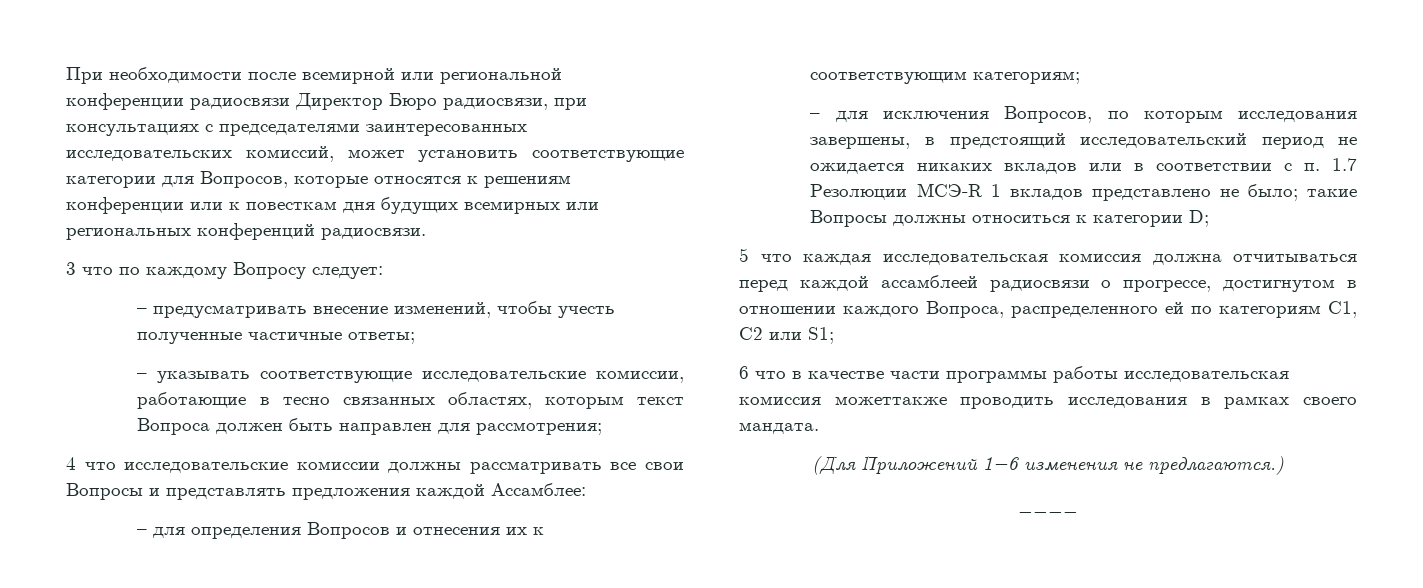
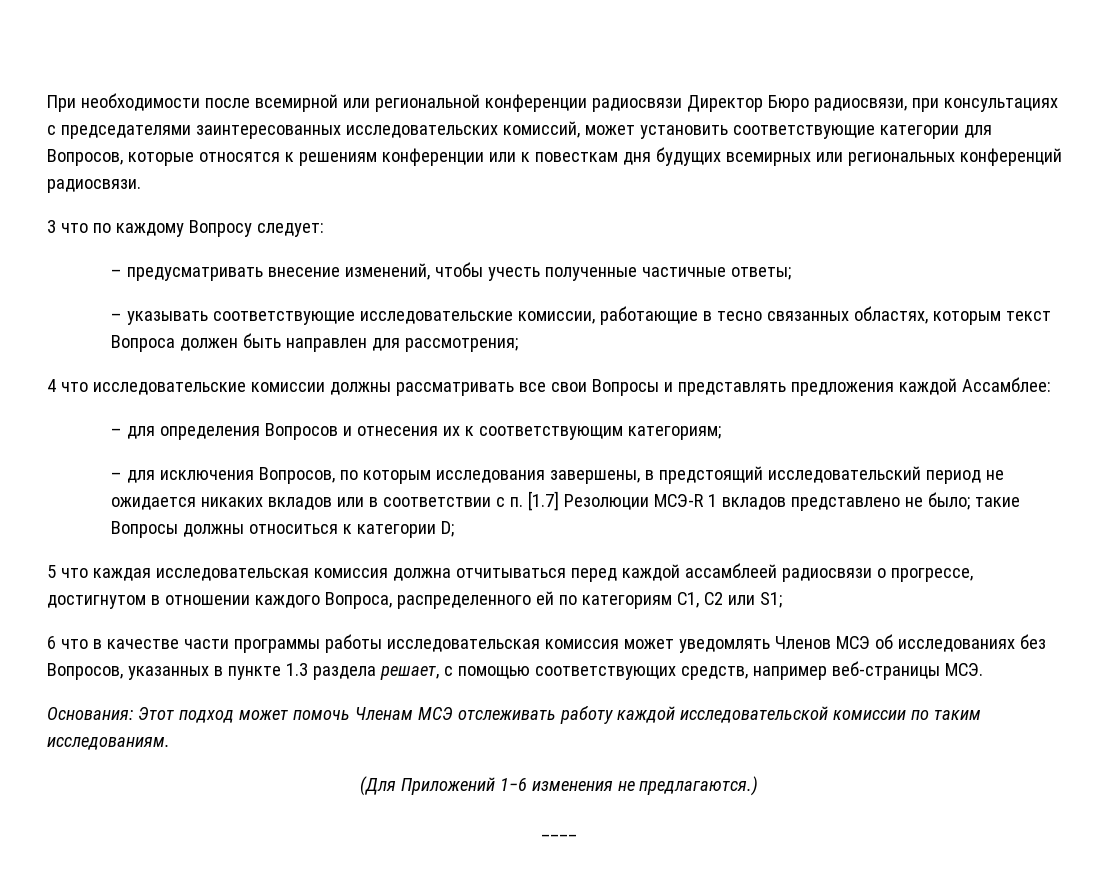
[1332,158,1357,171] 1.7 -> [527,491,559,511] [1.7]
[834,396,1357,409] [739,422,819,434] можеттакже проводить исследования в рамках своего мандата. -> [623,634,1046,653] [47,661,983,680] [47,706,981,724] [47,737,170,750] может уведомлять Членов МСЭ об исследованиях без Вопросов, указанных в пункте 1.3 раздела решает, с помощью соответствующих средств, например веб-страницы МСЭ. // Основания: Этот подход может помочь Членам МСЭ отслеживать работу каждой исследовательской комиссии по таким исследованиям.

